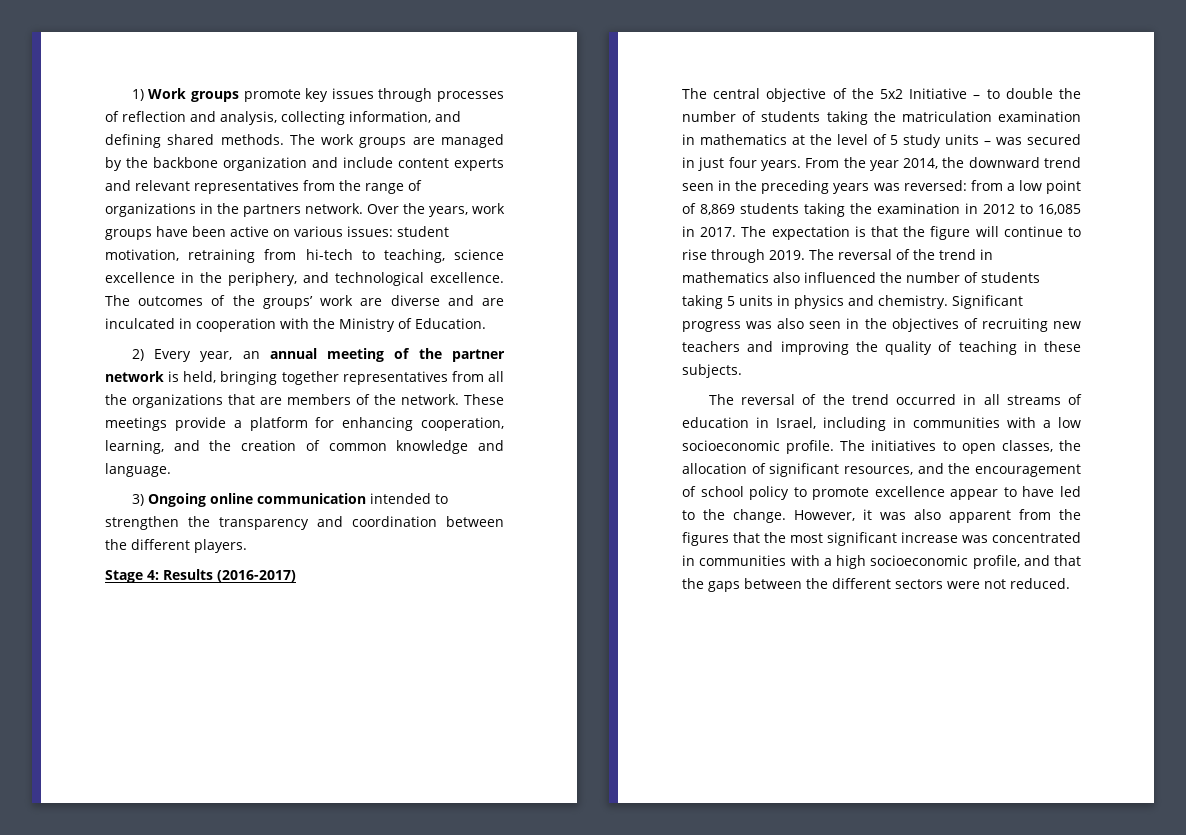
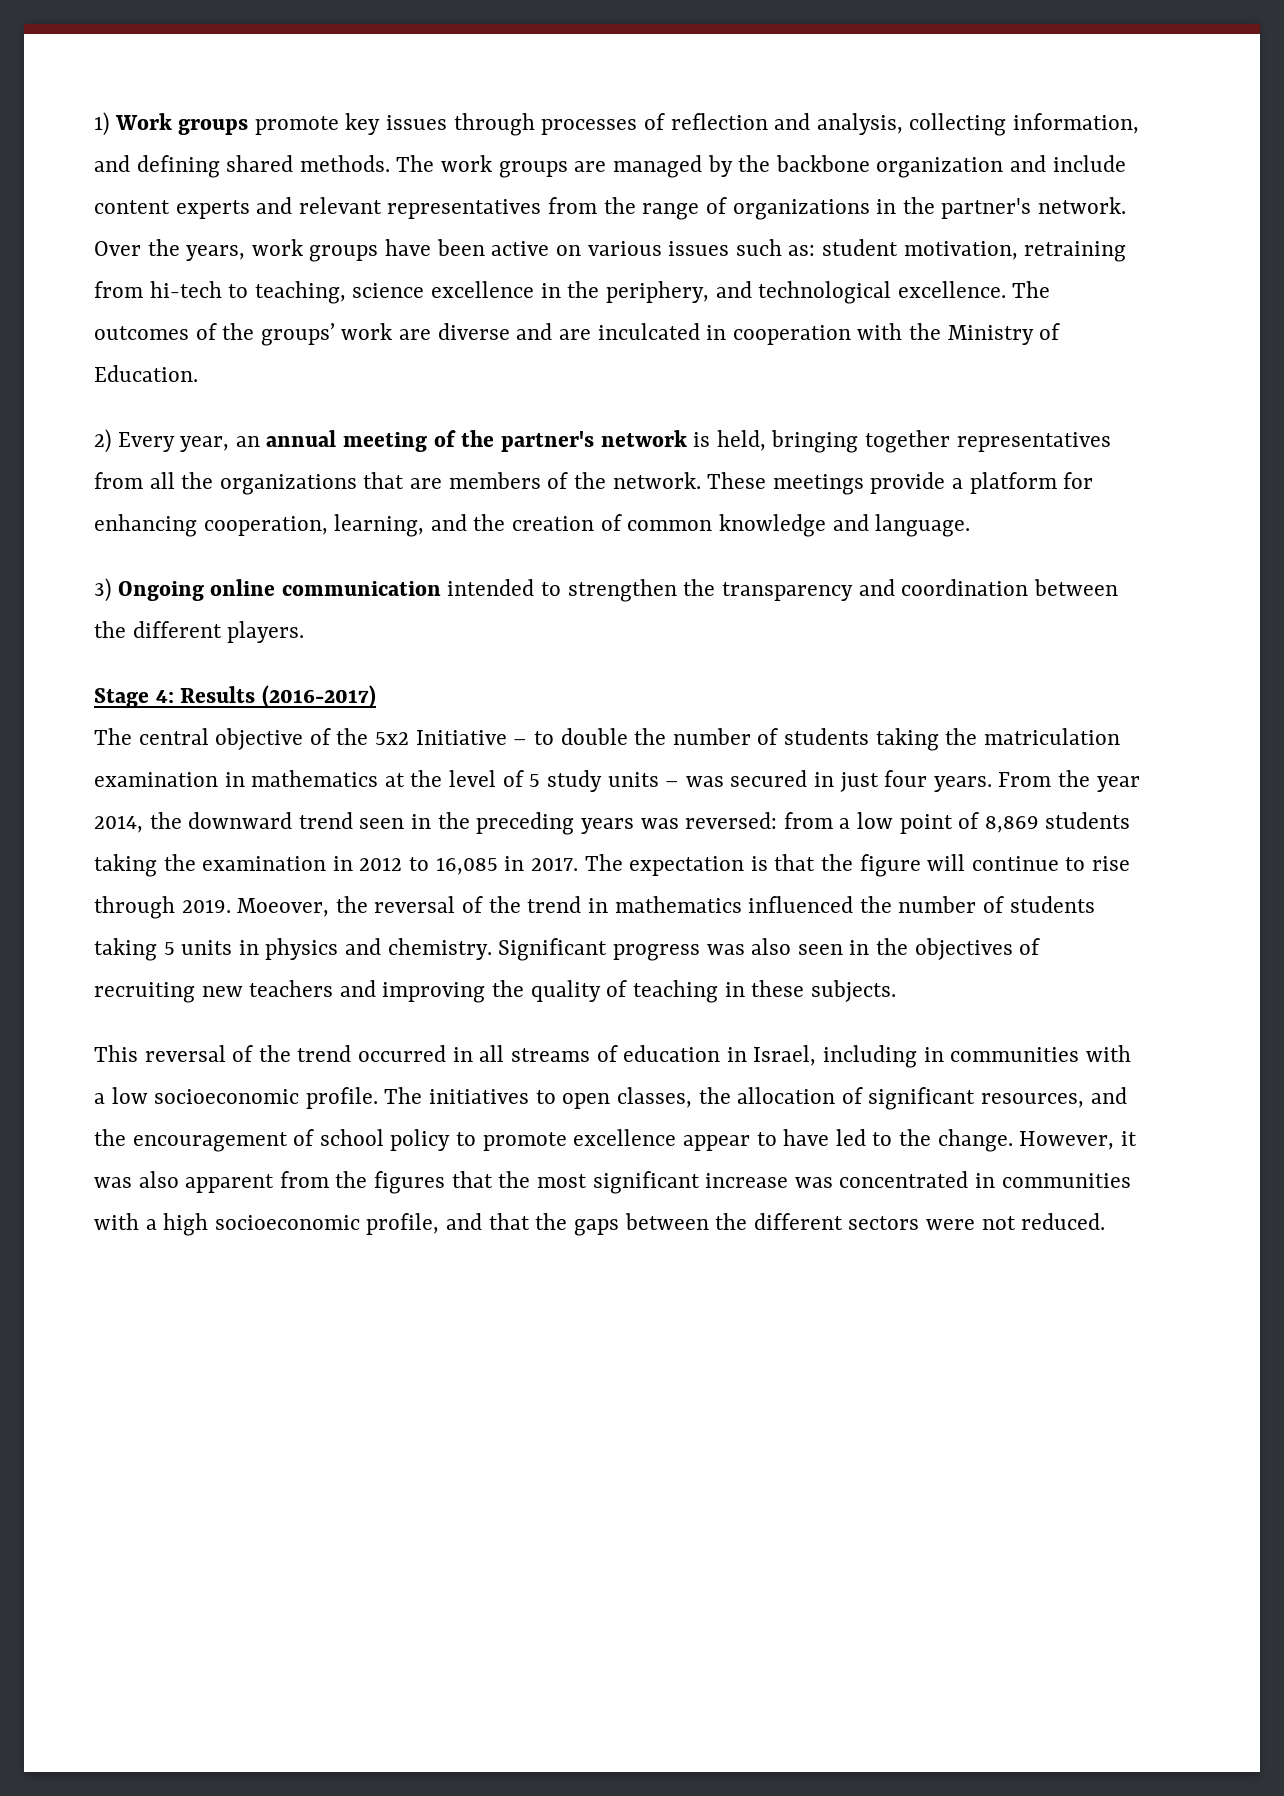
[243,204,301,217] partners -> [941,198,1032,219] partner's
[347,226,393,237] issues: -> [668,239,816,256] issues such as:
[452,349,506,362] partner -> [500,431,594,452] partner's
[809,249,834,260] The -> [237,896,368,917] Moeover, the
[773,272,800,283] also -> (742, 904) none
[708,394,734,405] The -> [94,1045,138,1062] This

